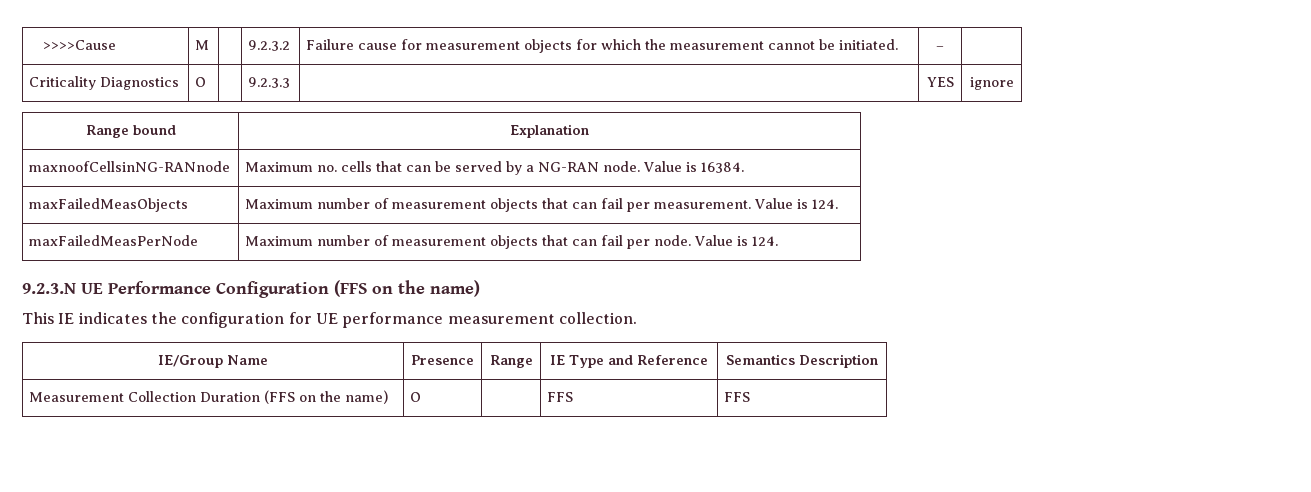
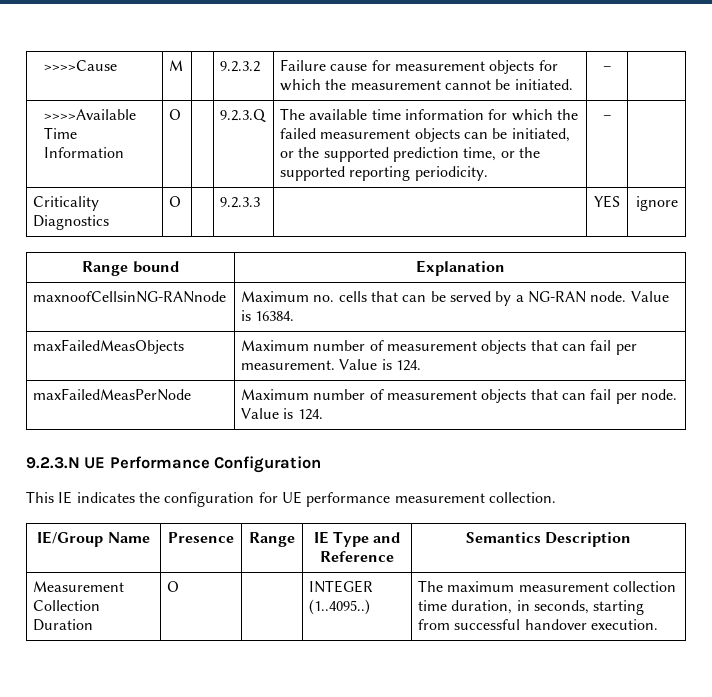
(944, 48) none -> [43,109,136,120] [43,127,77,139] [43,147,124,158] [169,109,182,120] [220,109,267,123] [280,108,579,121] [280,128,570,142] [280,147,541,162] [280,166,488,181] [602,115,612,120] // >>>>Available Time Information | O | | 9.2.3.Q | The available time information for which the failed measurement objects can be initiated, or the supported prediction time, or the supported reporting periodicity. | – |
[334,280,480,297] (FFS on the name) -> (322, 464) none
[264,390,389,404] [410,392,422,402] [547,392,574,402] [724,392,751,402] (FFS on the name) | O | | FFS | FFS -> [167,581,180,592] [309,580,374,593] [309,599,371,615] [418,580,677,592] [418,600,645,615] [418,619,659,630] | O | | INTEGER (1..4095..) | The maximum measurement collection time duration, in seconds, starting from successful handover execution.

